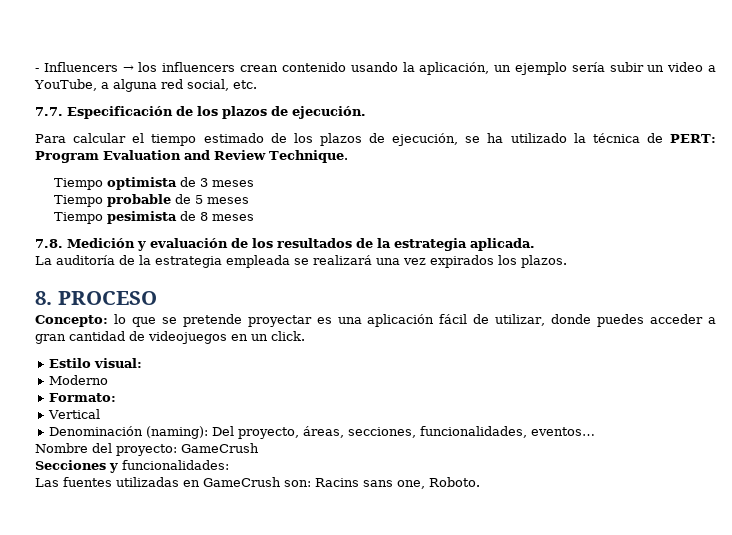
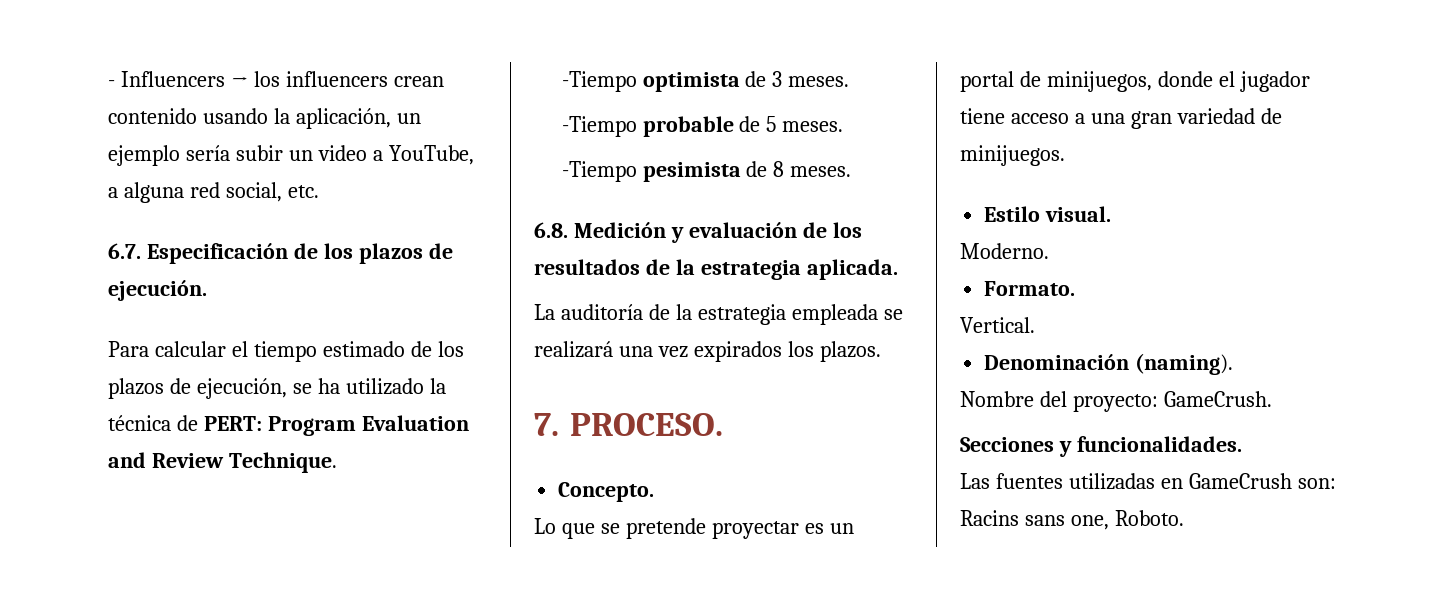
[35,107,63,116] 7.7. -> [108,243,141,259] 6.7.
[53,178,103,190] Tiempo -> [561,71,637,92] -Tiempo
[211,180,254,187] [53,195,103,207] meses // Tiempo -> [788,76,850,87] [561,116,637,137] meses. // -Tiempo
[206,197,249,204] [53,212,103,224] meses // Tiempo -> [782,121,844,132] [561,161,637,182] meses. // -Tiempo
[211,214,254,221] [35,239,63,248] meses // 7.8. -> [790,166,852,177] [534,222,568,238] meses. // 6.8.
[35,291,157,305] [35,314,126,327] 8. PROCESO // Concepto: lo -> [534,413,723,436] [558,482,655,502] [534,518,556,534] 7. PROCESO. // Concepto. // Lo
[337,314,717,327] [35,331,305,344] [49,358,143,368] [49,375,109,385] [49,393,117,402] [48,409,101,419] [49,426,596,439] una aplicación fácil de utilizar, donde puedes acceder a gran cantidad de videojuegos en un click. // Estilo visual: // Moderno // Formato: // Vertical // Denominación (naming): Del proyecto, áreas, secciones, funcionalidades, eventos… -> [829,523,854,534] [960,71,1310,92] [960,108,1282,129] [960,145,1065,166] [984,206,1112,222] [960,243,1049,259] [984,281,1076,296] [960,317,1035,333] [984,353,1234,375] un portal de minijuegos, donde el jugador tiene acceso a una gran variedad de minijuegos. // Estilo visual. // Moderno. // Formato. // Vertical. // Denominación (naming).
[181,443,259,453] GameCrush -> [1163,391,1272,407] GameCrush.
[122,460,229,470] funcionalidades: -> [1076,436,1242,452] funcionalidades.

